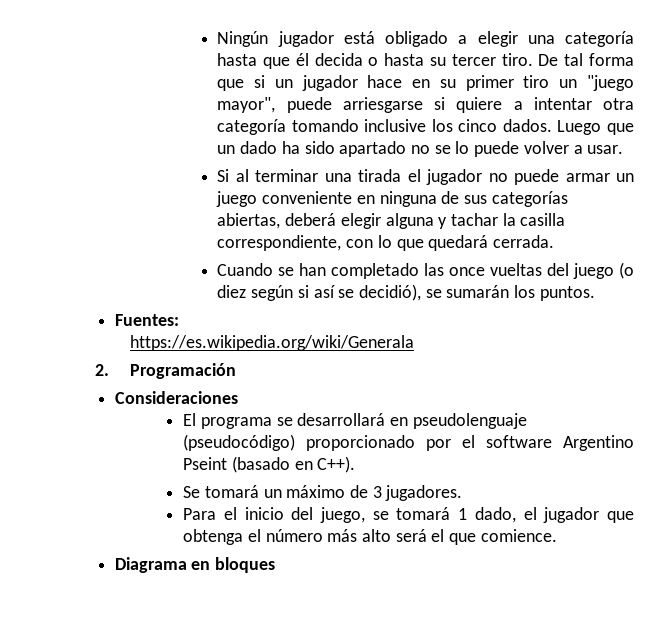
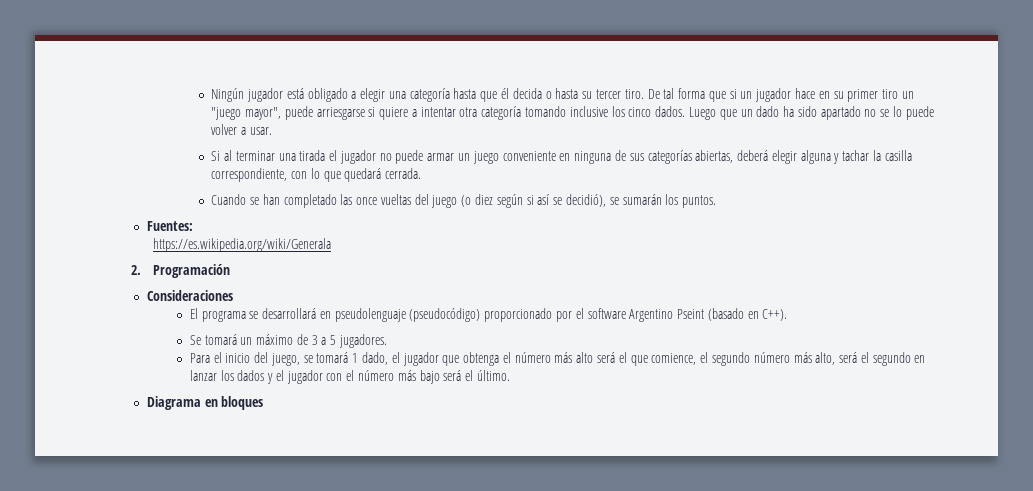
(382, 492) none -> [321,335,337,345] a 5
[480,529,557,542] comience. -> [651,352,926,366] [189,370,510,384] comience, el segundo número más alto, será el segundo en lanzar los dados y el jugador con el número más bajo será el último.

